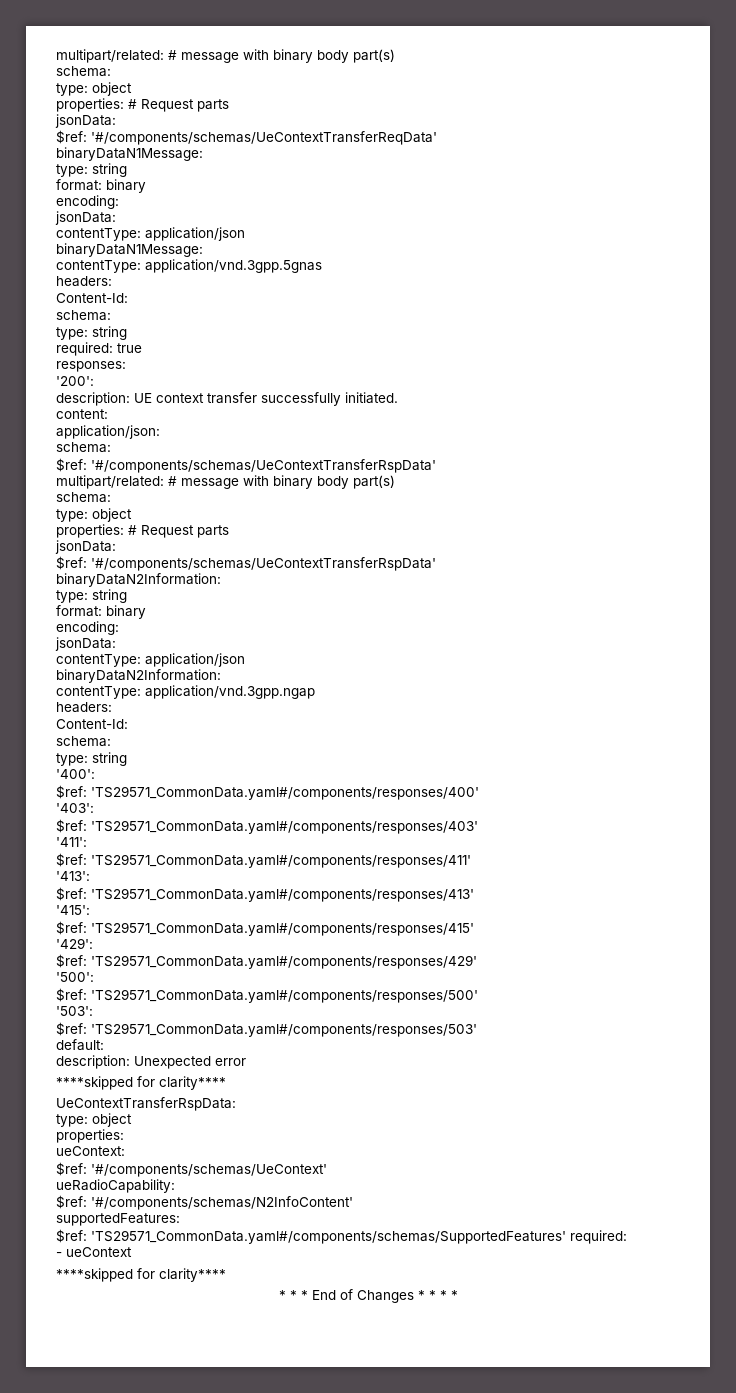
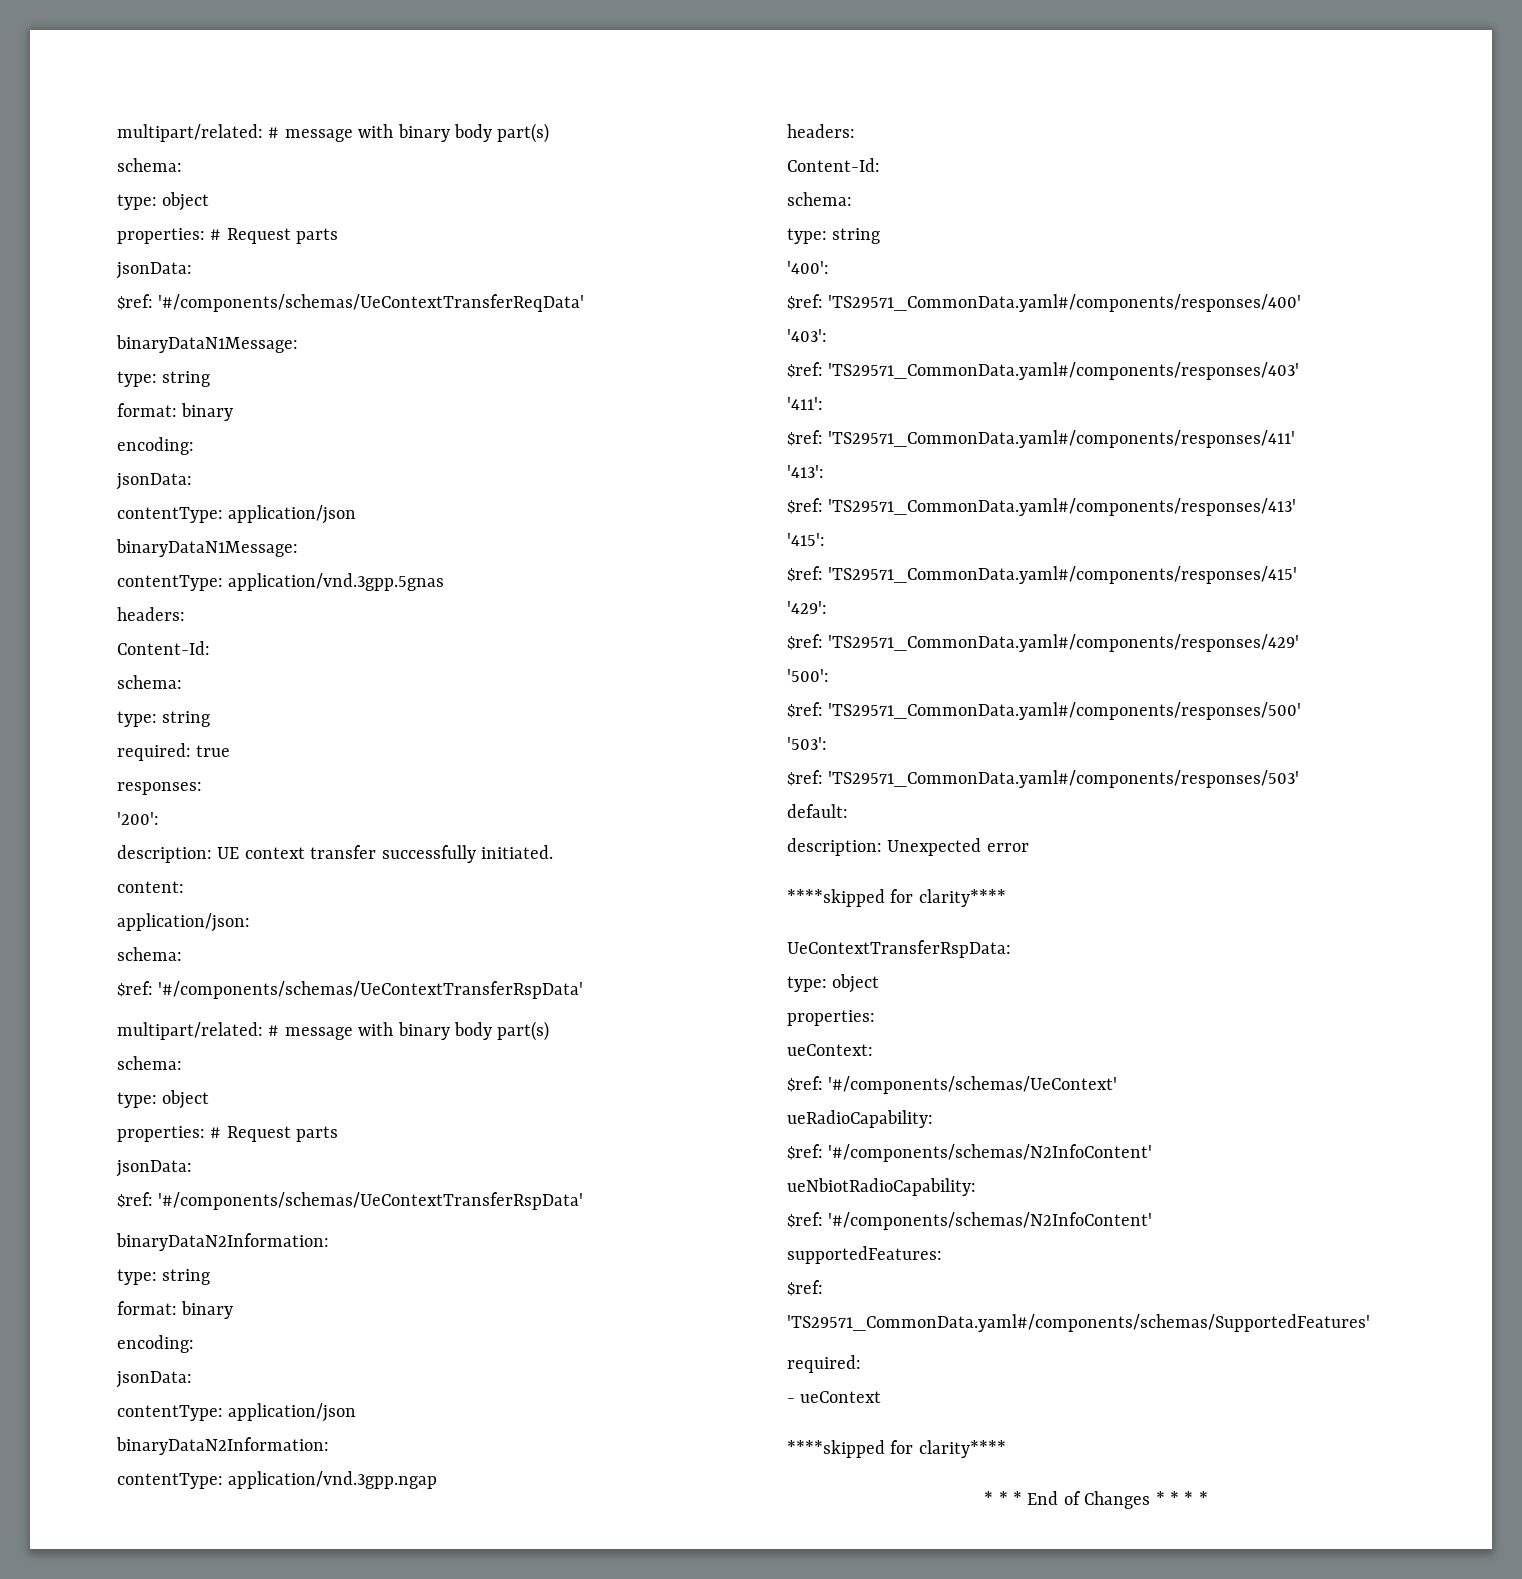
(353, 1203) none -> [787,1178,976,1196] [787,1212,1153,1230] // ueNbiotRadioCapability: // $ref: '#/components/schemas/N2InfoContent'
(566, 1237) none -> (1370, 1323) //

